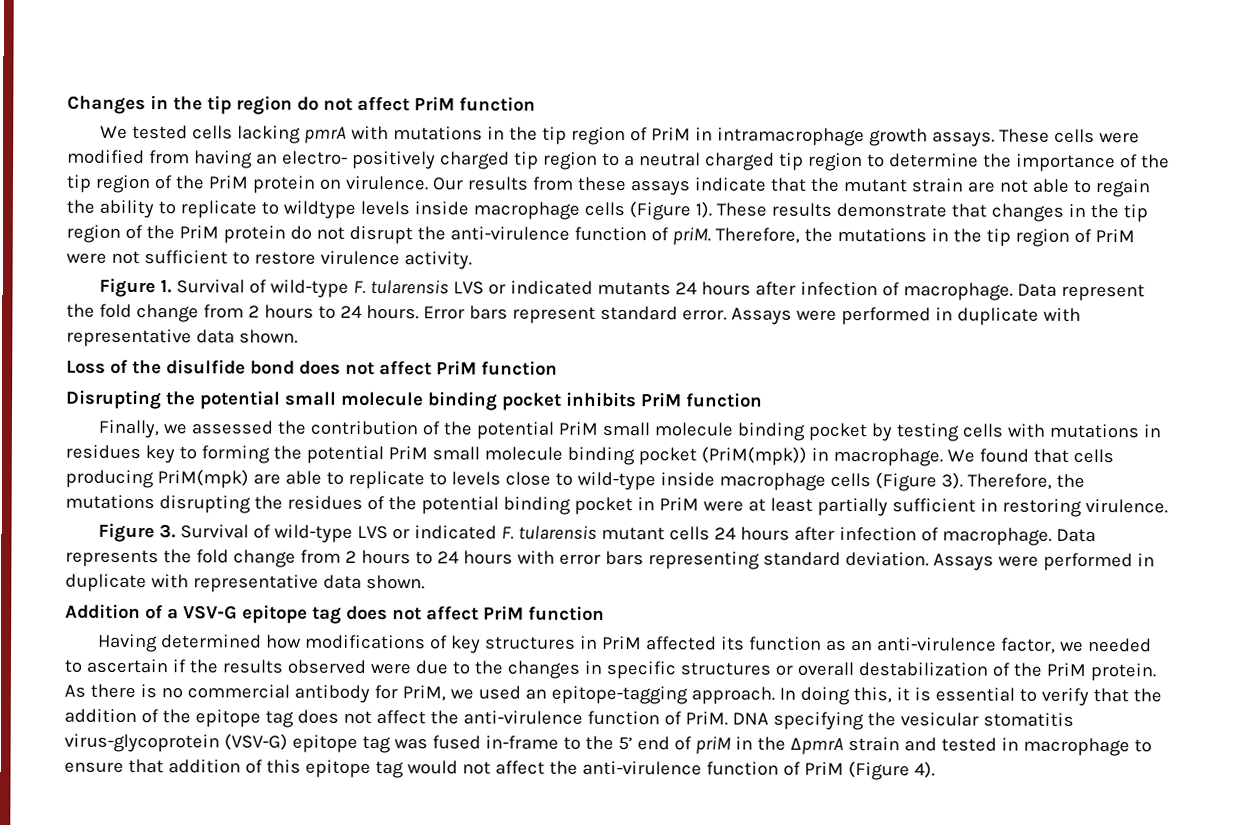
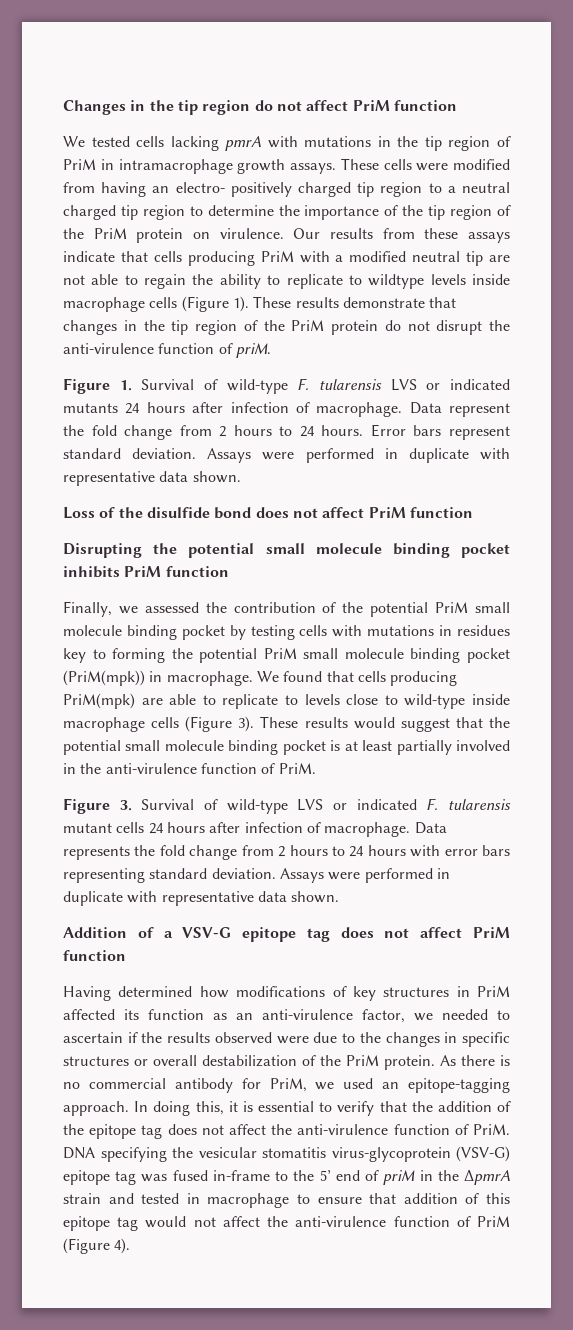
[809,177,963,193] the mutant strain -> [153,251,484,266] cells producing PriM with a modified neutral tip
[714,227,1135,247] [66,250,472,270] Therefore, the mutations in the tip region of PriM were not sufficient to restore virulence activity. -> (271, 350) none
[681,309,727,321] error. -> [132,448,197,459] deviation.
[966,473,1085,490] [65,494,1168,517] Therefore, the mutations disrupting the residues of the potential binding pocket in PriM were at least partially sufficient in restoring virulence. -> [260,716,510,732] [63,740,511,755] [63,763,316,774] These results would suggest that the potential small molecule binding pocket is at least partially involved in the anti-virulence function of PriM.

